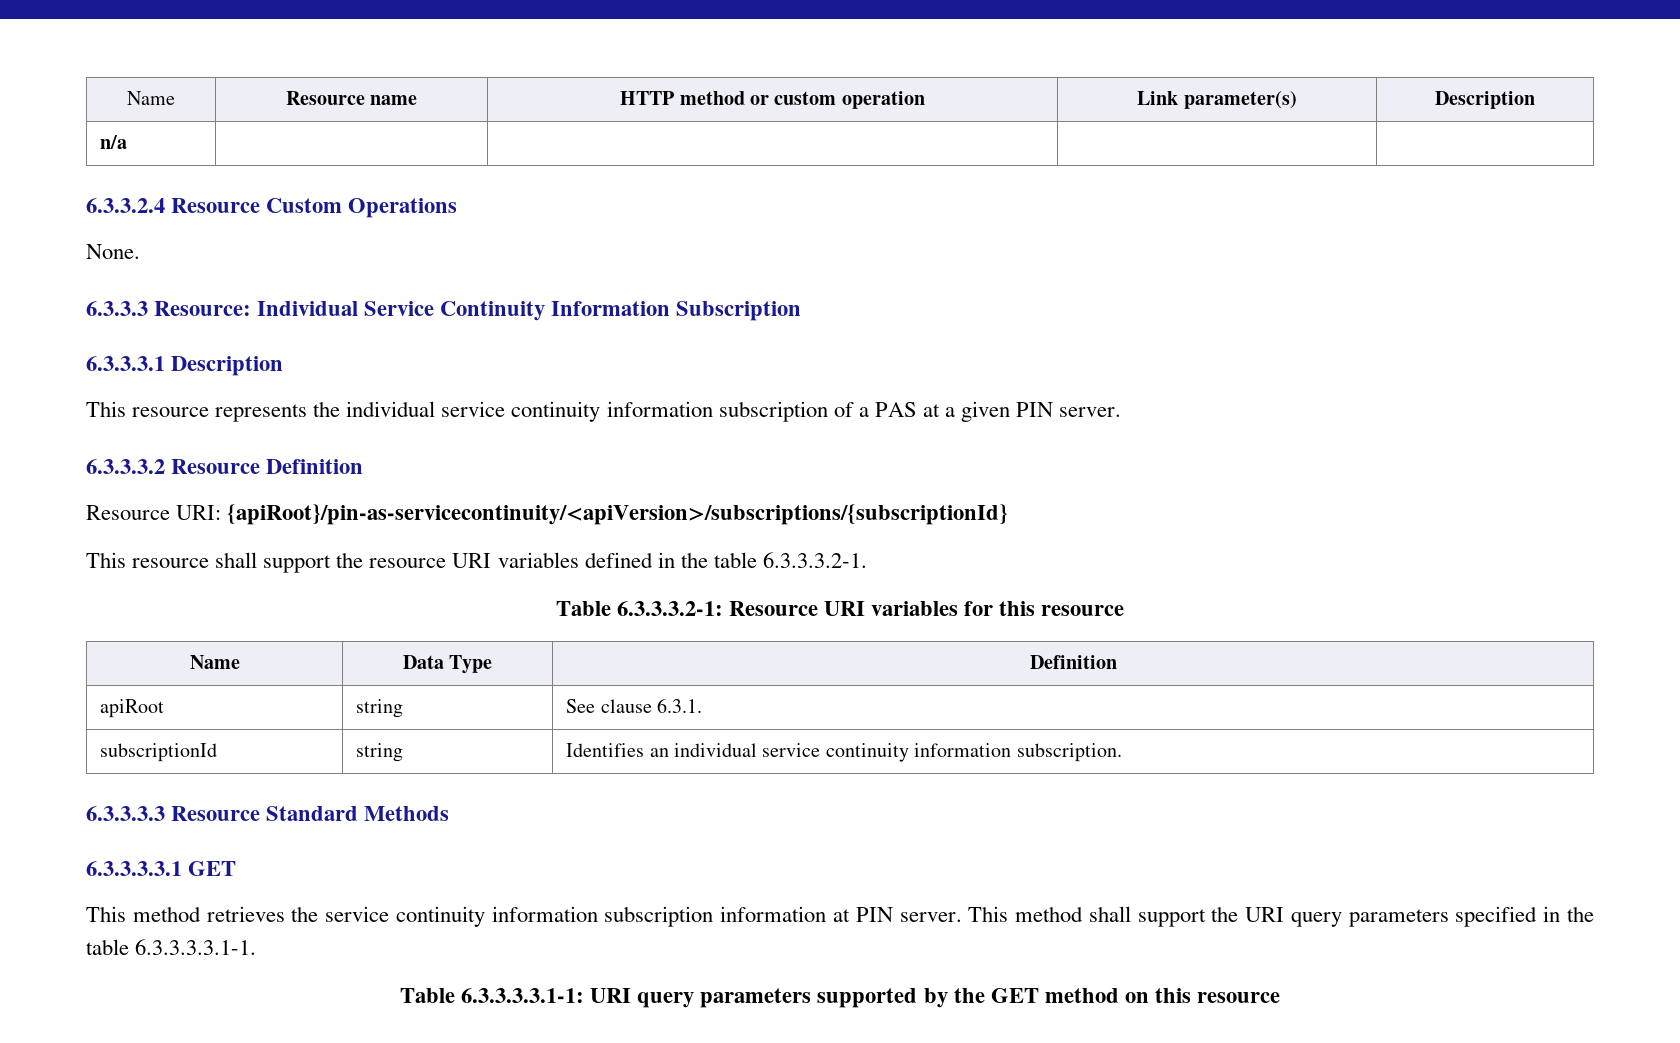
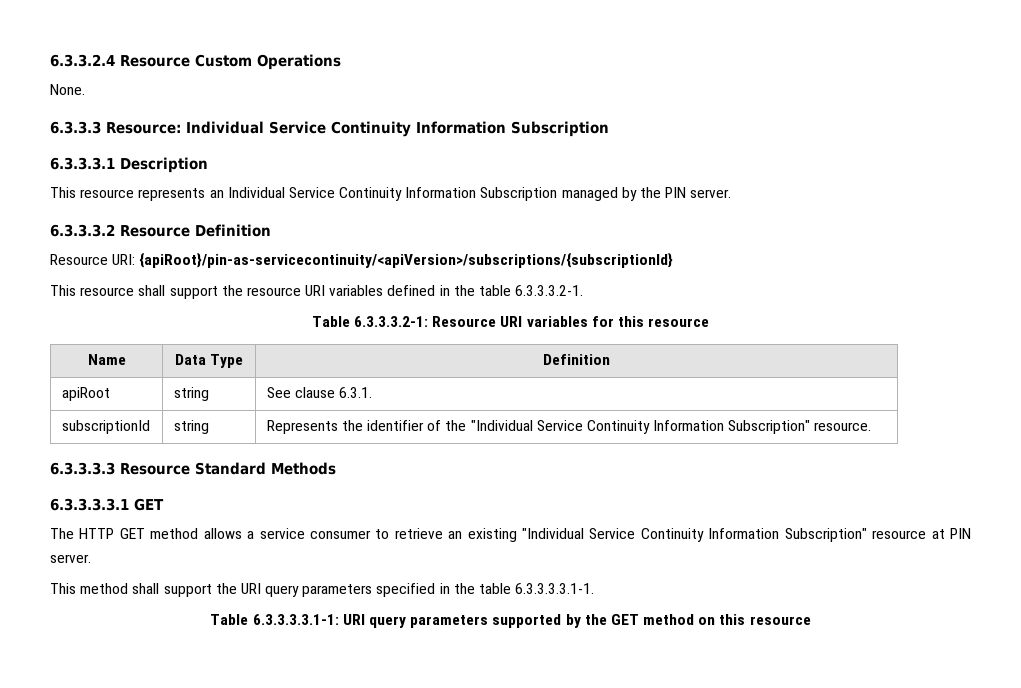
[127,91,175,105] [285,91,418,105] [620,91,925,109] [1137,91,1297,109] [1435,91,1535,109] [100,135,128,149] Name | Resource name | HTTP method or custom operation | Link parameter(s) | Description // n/a | | | | // -> (50, 60) none
[313,401,1011,422] the individual service continuity information subscription of a PAS at a given -> [209,187,662,201] an Individual Service Continuity Information Subscription managed by the
[566,743,1122,762] Identifies an individual service continuity information subscription. -> [266,420,872,434] Represents the identifier of the "Individual Service Continuity Information Subscription" resource.
[86,906,827,927] This method retrieves the service continuity information subscription information -> [50,528,927,542] The HTTP GET method allows a service consumer to retrieve an existing "Individual Service Continuity Information Subscription" resource
(962, 917) none -> (91, 558) //

